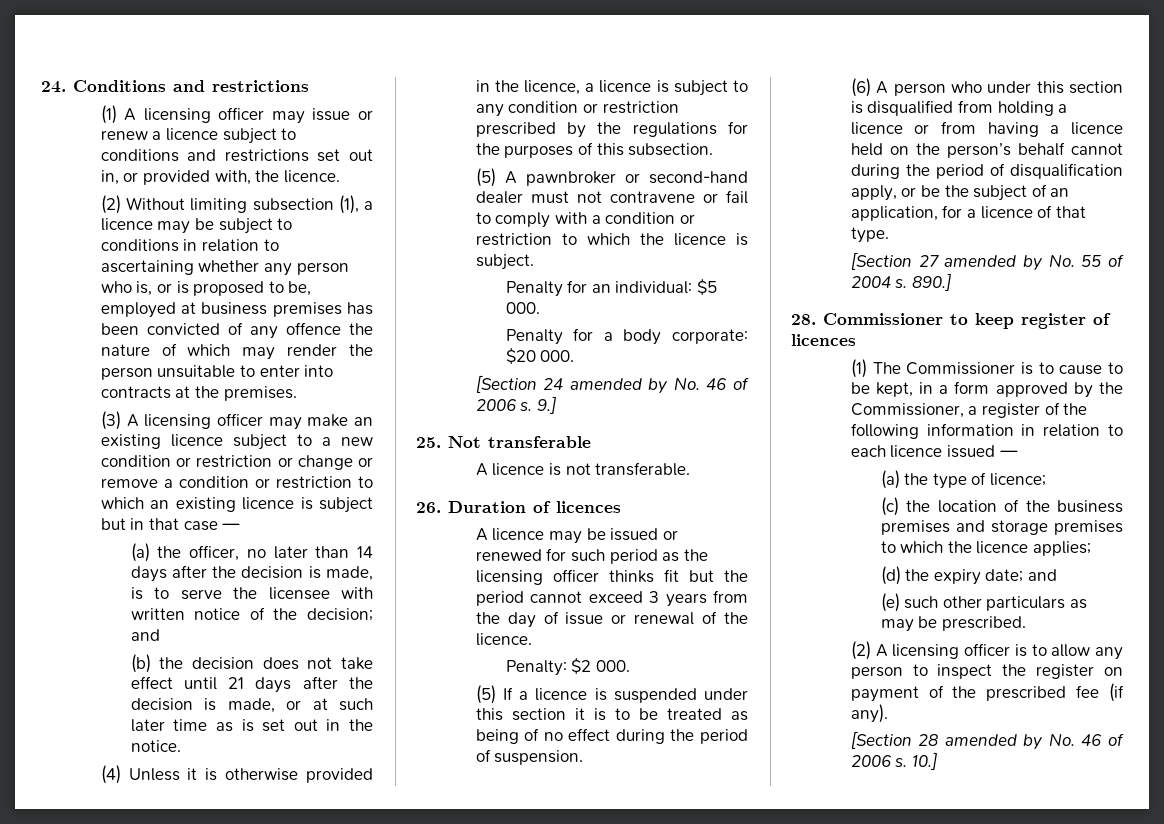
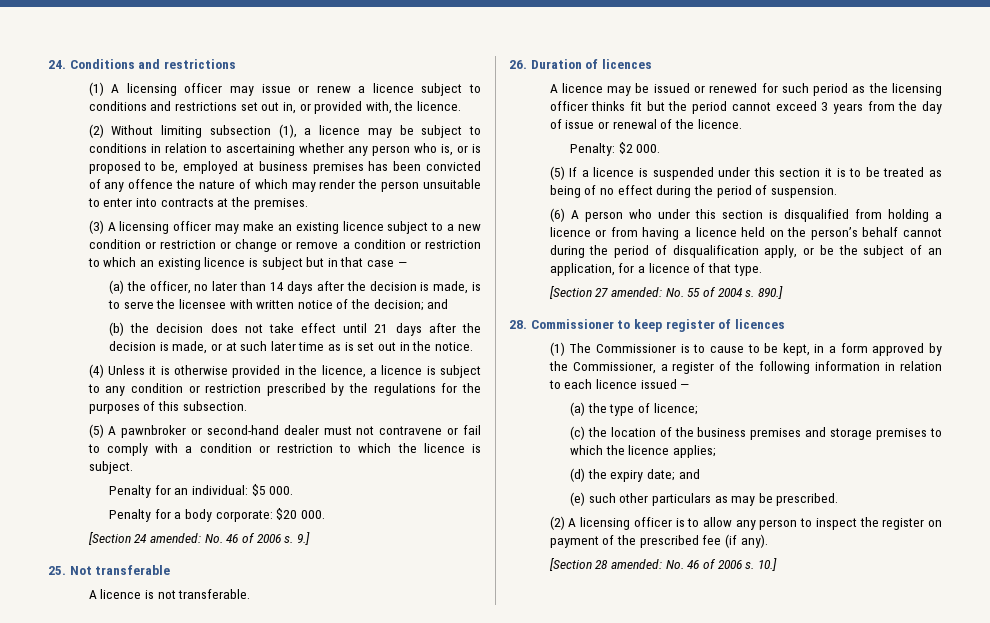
[569,378,669,394] amended by -> [149,533,201,543] amended:
[944,255,1043,271] amended by -> [610,287,662,297] amended:
[944,734,1044,750] amended by -> [610,559,662,569] amended:

